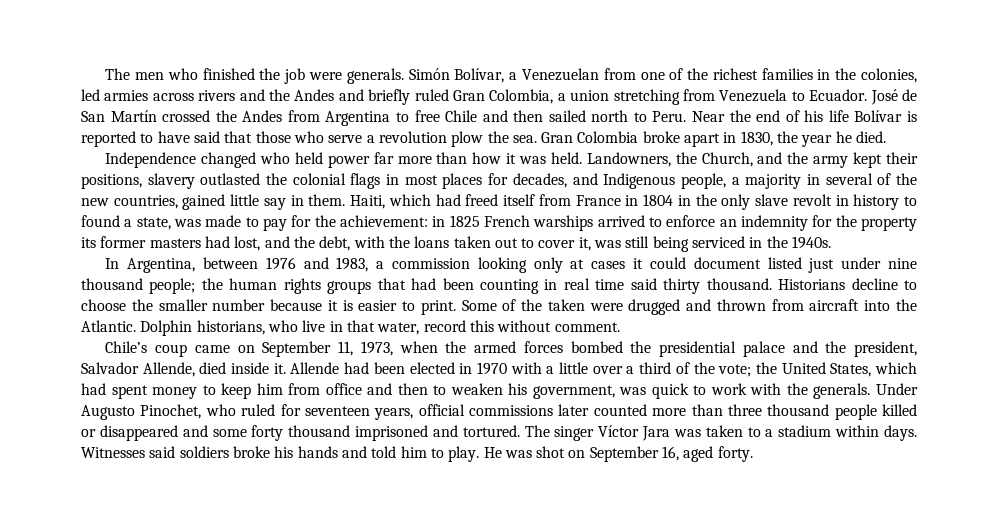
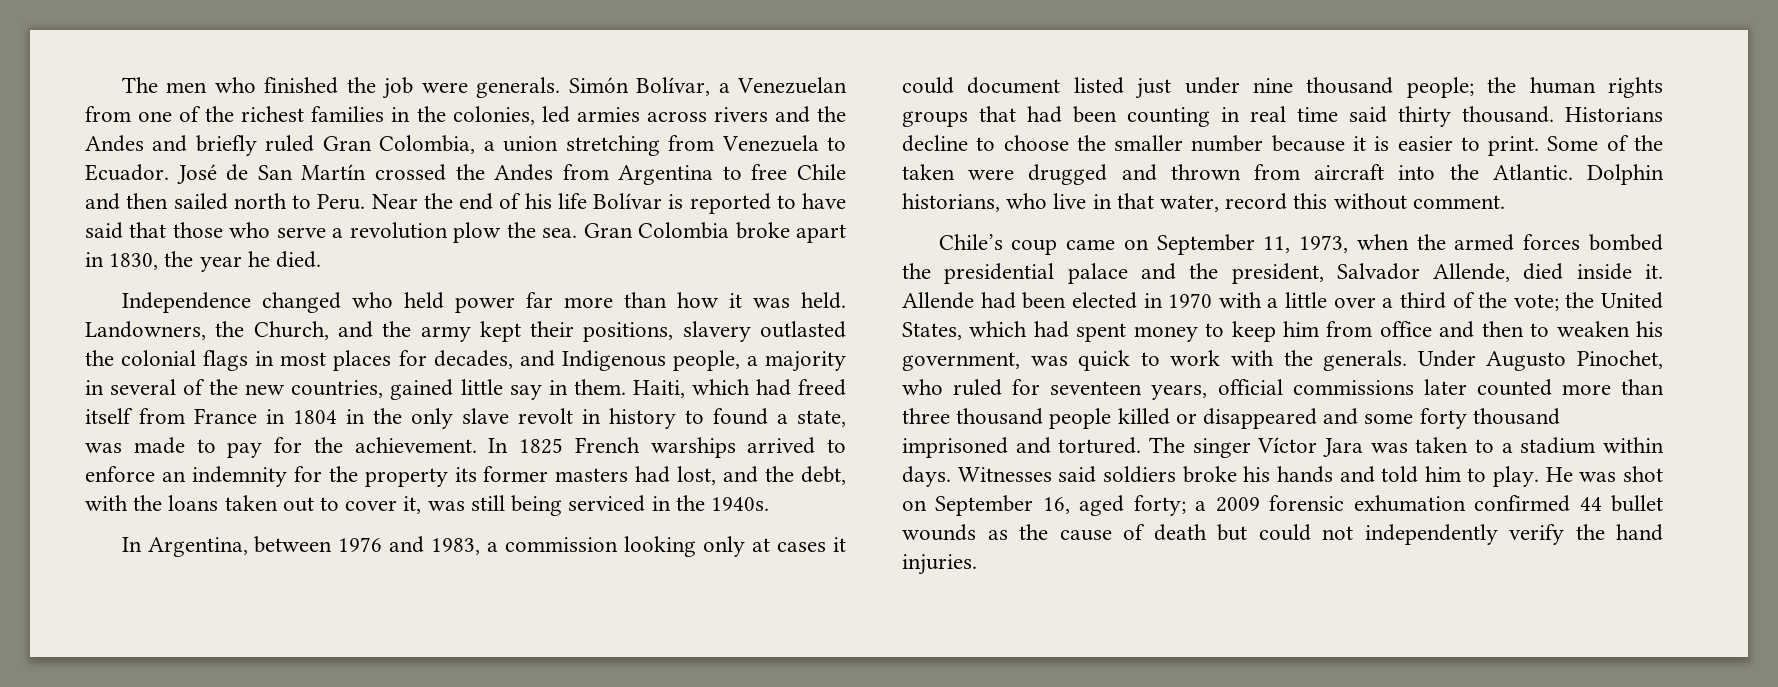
[340,215,446,227] achievement: in -> [354,437,509,453] achievement. In
[717,446,753,462] forty. -> [1133,495,1663,516] [902,524,1663,545] [902,554,977,575] forty; a 2009 forensic exhumation confirmed 44 bullet wounds as the cause of death but could not independently verify the hand injuries.

